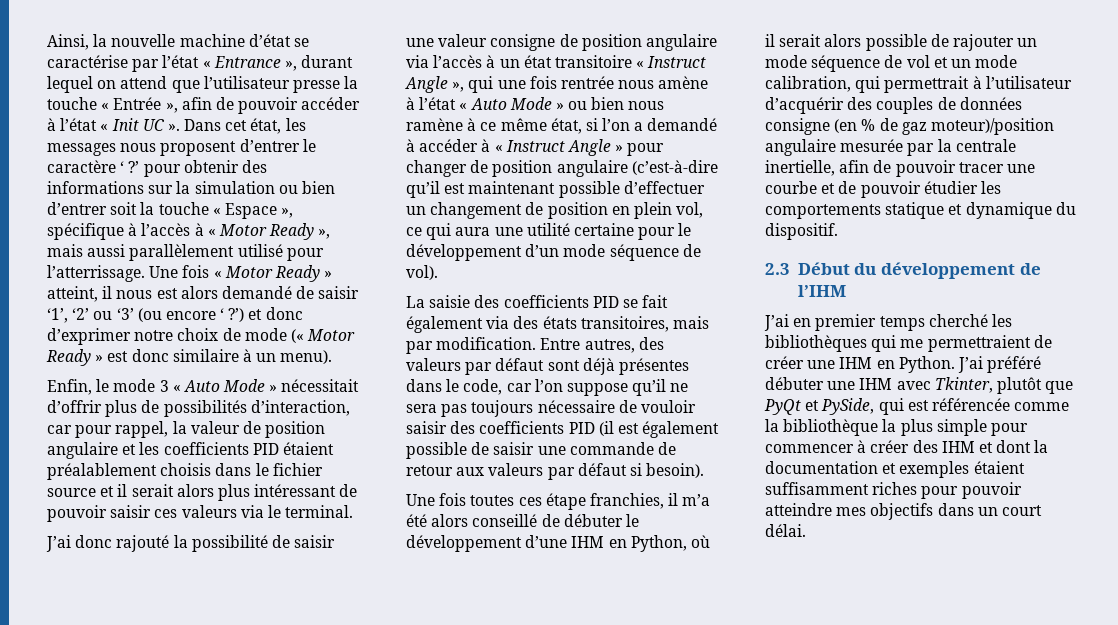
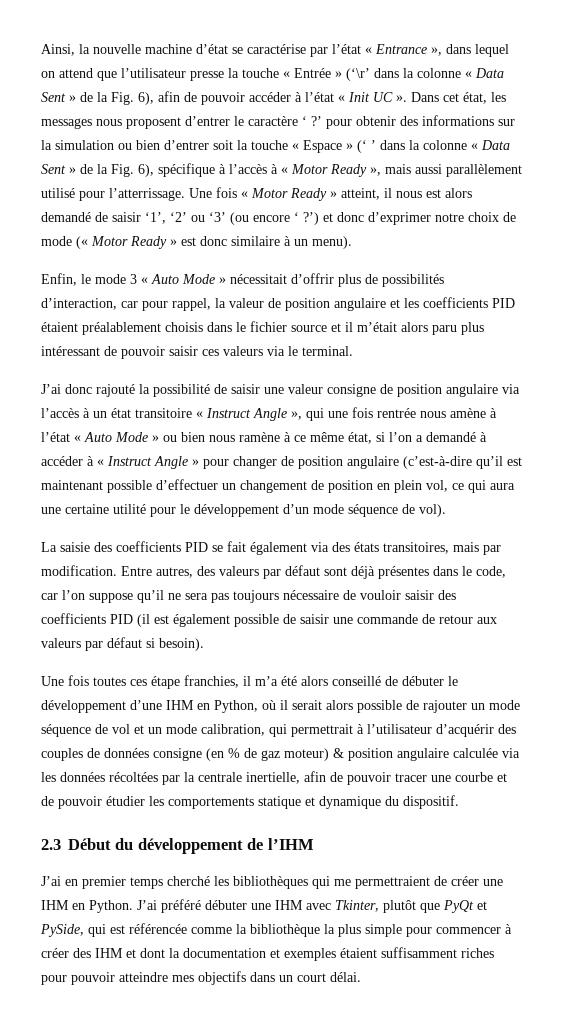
[301,55,354,68] durant -> [446,44,471,54] dans
[165,103,178,113] », -> [335,68,504,81] [41,92,154,105] » (‘\r’ dans la colonne « Data Sent » de la Fig. 6),
[281,208,294,218] », -> [346,140,510,153] [41,164,154,177] » (‘ ’ dans la colonne « Data Sent » de la Fig. 6),
[131,484,214,497] serait alors -> [357,322,457,335] m’était alors paru
[526,223,634,236] utilité certaine -> [65,504,146,514] certaine utilité
[930,118,1054,135] [765,139,904,156] moteur)/position angulaire mesurée -> [284,748,520,761] [41,772,158,782] moteur) & position angulaire calculée via les données récoltées

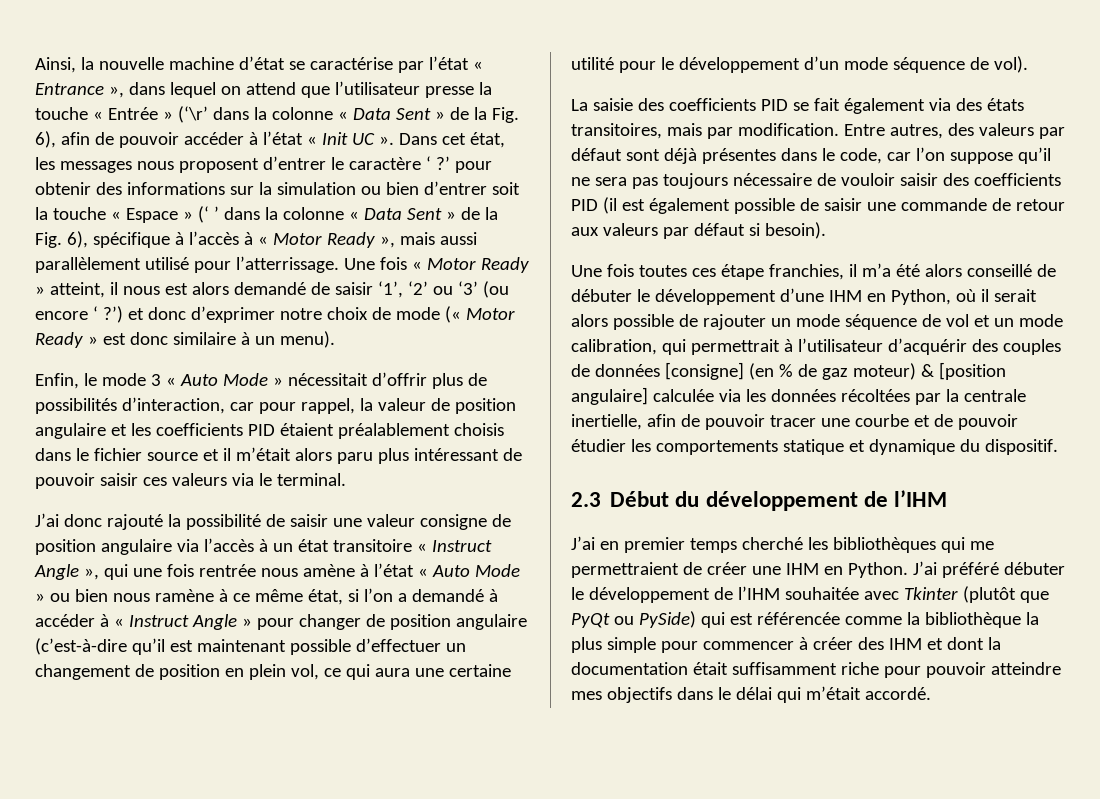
[153,748,202,761] consigne -> [664,362,744,380] [consigne]
[348,748,449,761] position angulaire -> [938,362,1006,380] [571,387,648,405] [position angulaire]
[251,900,487,913] [40,924,84,937] une IHM avec Tkinter, plutôt que PyQt et PySide, -> [571,586,1049,603] [571,611,696,628] le développement de l’IHM souhaitée avec Tkinter (plutôt que PyQt ou PySide)
[270,947,494,961] et exemples étaient suffisamment riches -> [692,662,879,675] était suffisamment riche
[279,972,361,982] un court délai. -> [717,686,931,703] le délai qui m’était accordé.

